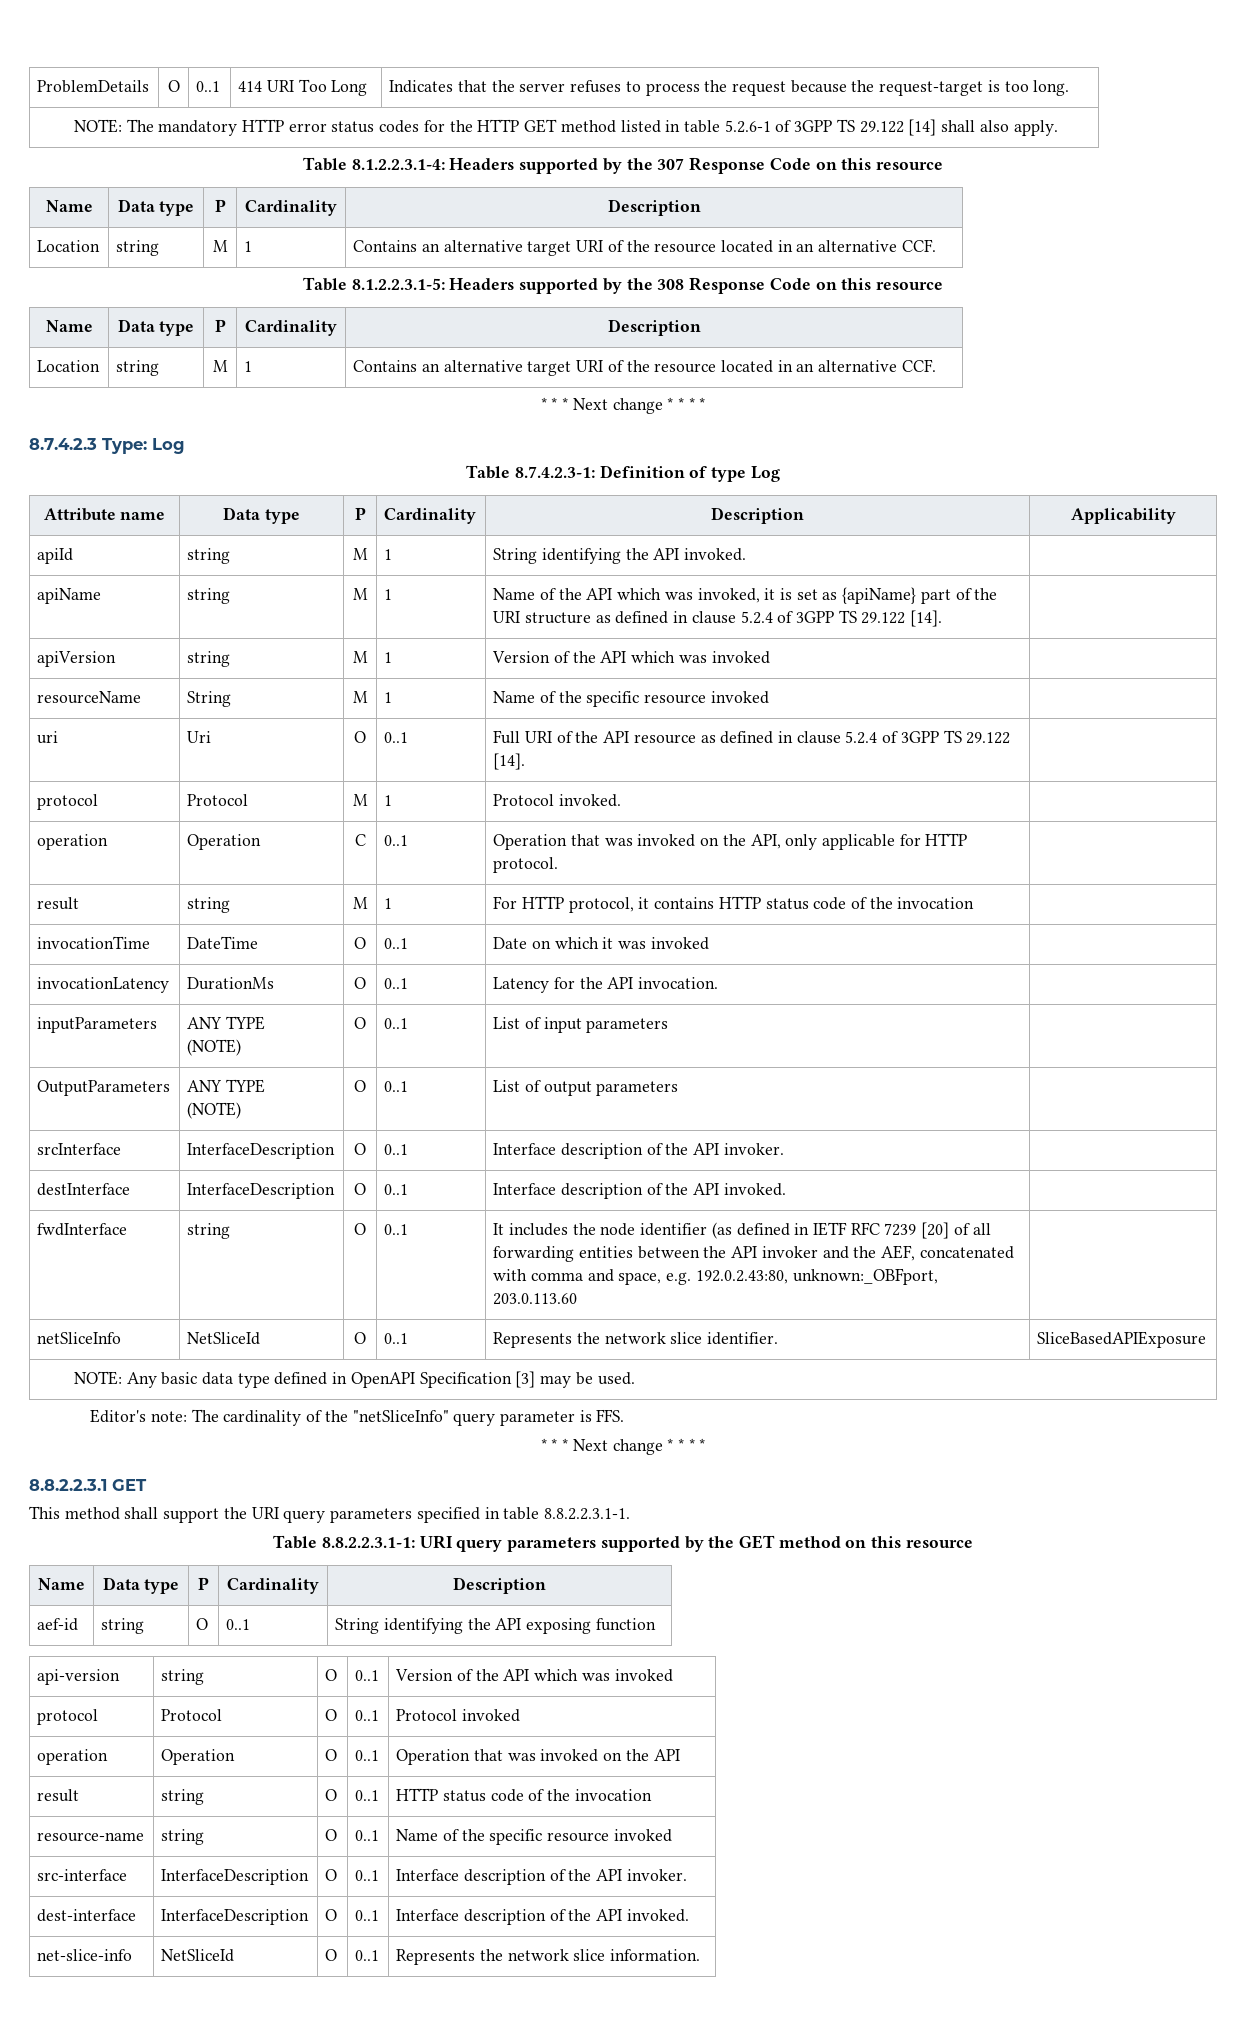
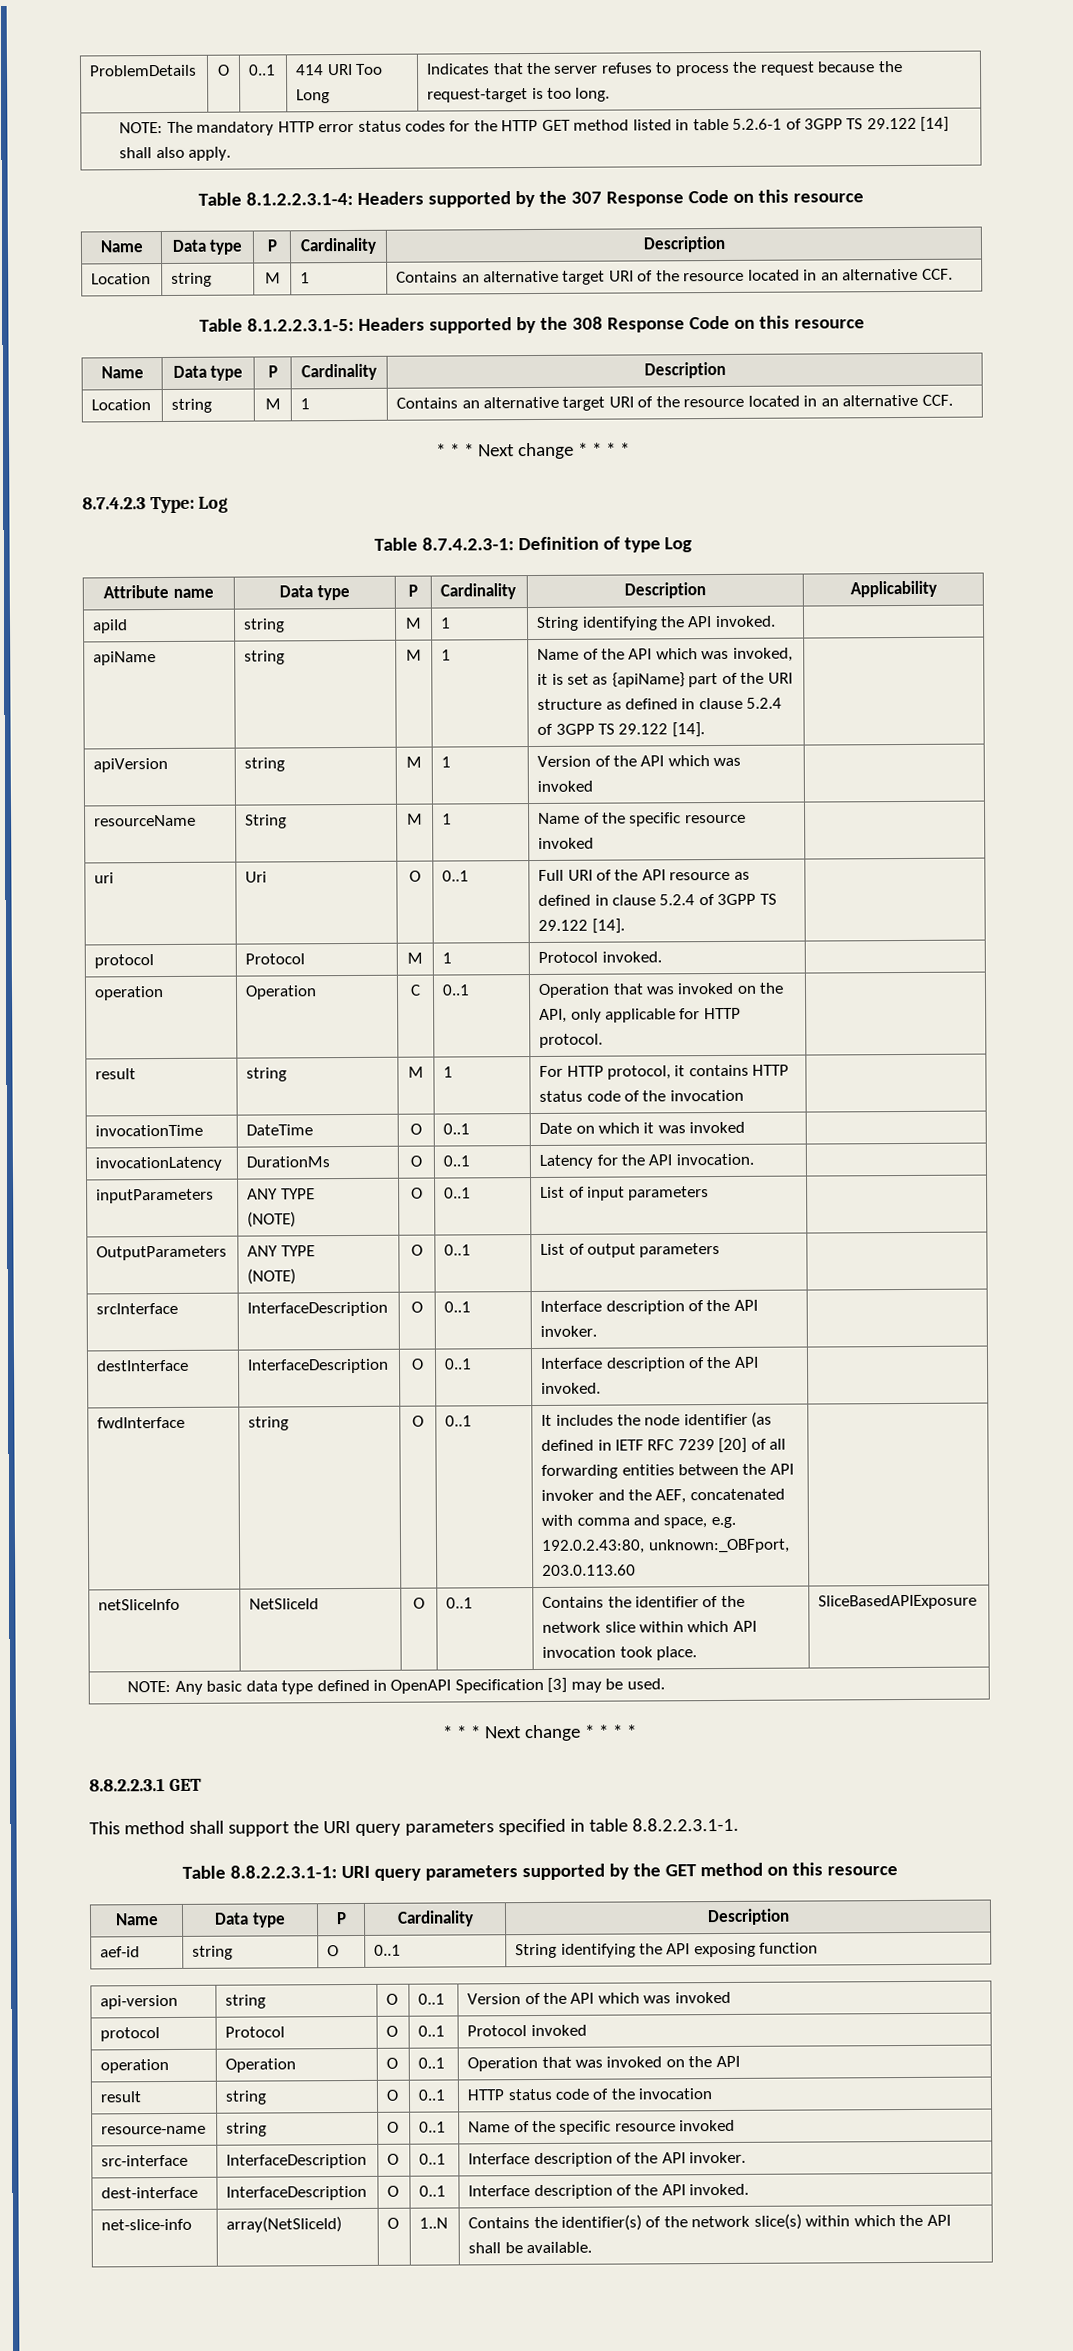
[493,1332,779,1348] Represents the network slice identifier. -> [542,1595,745,1608] [542,1620,757,1633] [542,1646,698,1661] Contains the identifier of the network slice within which API invocation took place.
[90,1409,625,1426] // Editor's note: The cardinality of the "netSliceInfo" query parameter is FFS. -> (665, 1684) none
[161,1949,235,1962] [325,1949,338,1961] [355,1950,380,1961] [396,1949,701,1965] NetSliceId | O | 0..1 | Represents the network slice information. -> [226,2216,343,2233] [387,2217,400,2229] [419,2217,449,2229] [468,2213,951,2231] [468,2241,593,2254] array(NetSliceId) | O | 1..N | Contains the identifier(s) of the network slice(s) within which the API shall be available.

